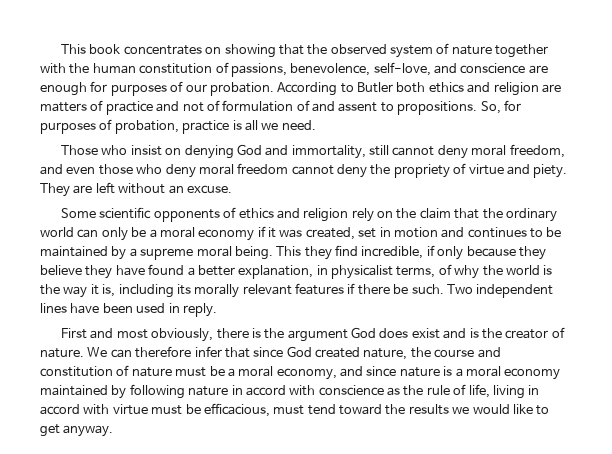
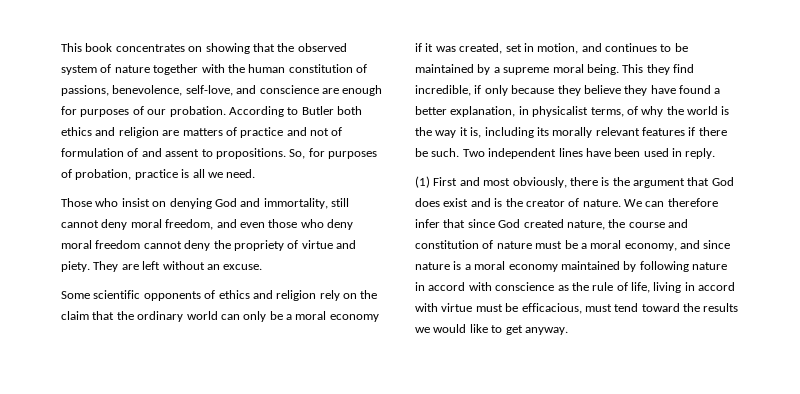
[393,227,438,238] motion -> [537,43,579,54] motion,
(217, 310) none -> [415,176,430,188] (1)
(348, 335) none -> [687,177,710,186] that

